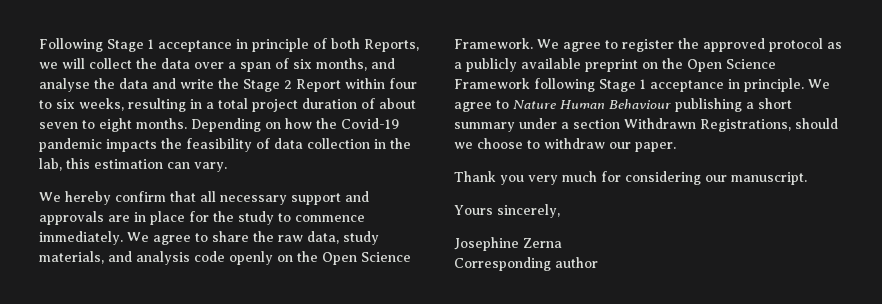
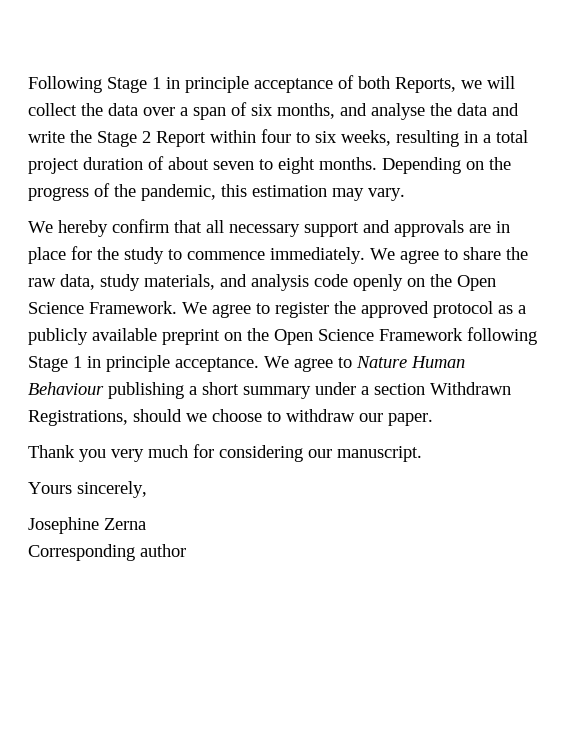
[158,38,309,52] acceptance in principle -> [166,76,333,93] in principle acceptance
[285,118,399,129] [39,138,411,152] [39,158,62,171] how the Covid-19 pandemic impacts the feasibility of data collection in the lab, -> [489,157,511,170] [28,183,216,201] the progress of the pandemic,
[167,162,190,169] can -> [332,188,364,201] may
[650,78,804,92] acceptance in principle. -> [87,355,259,372] in principle acceptance.

